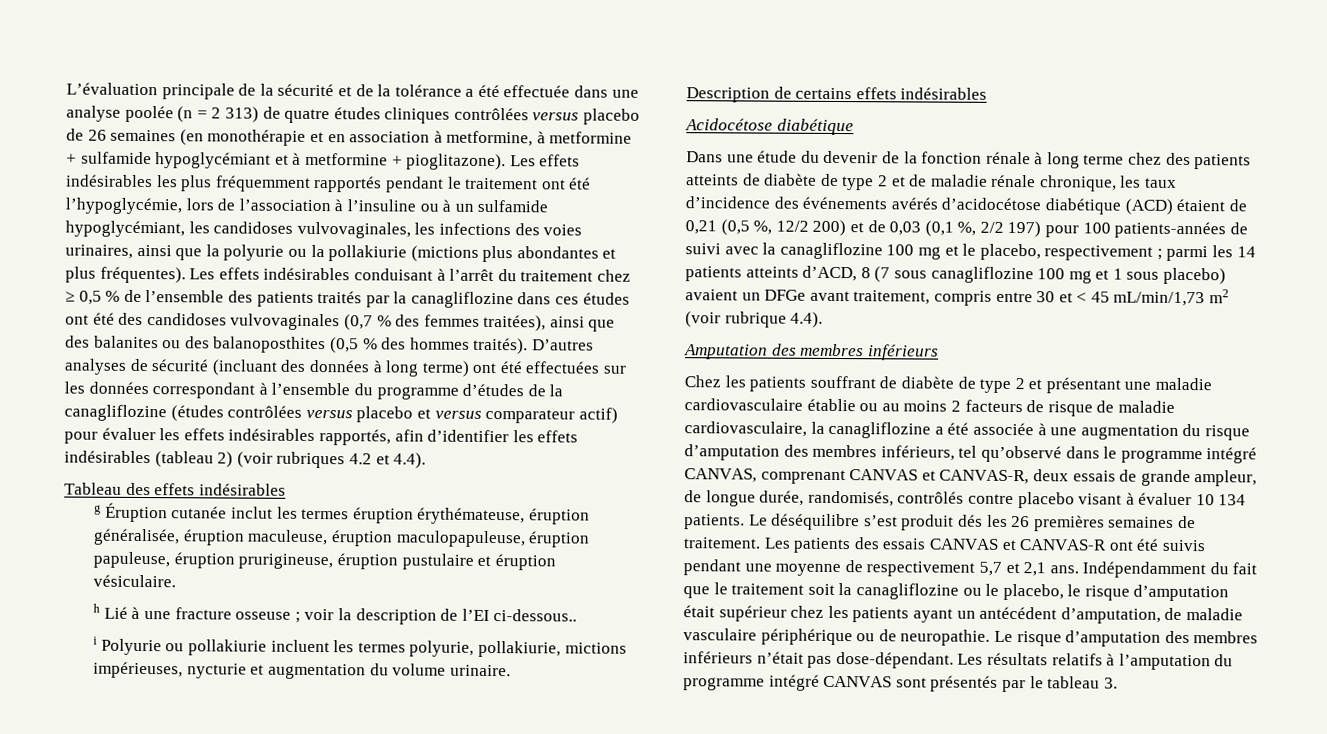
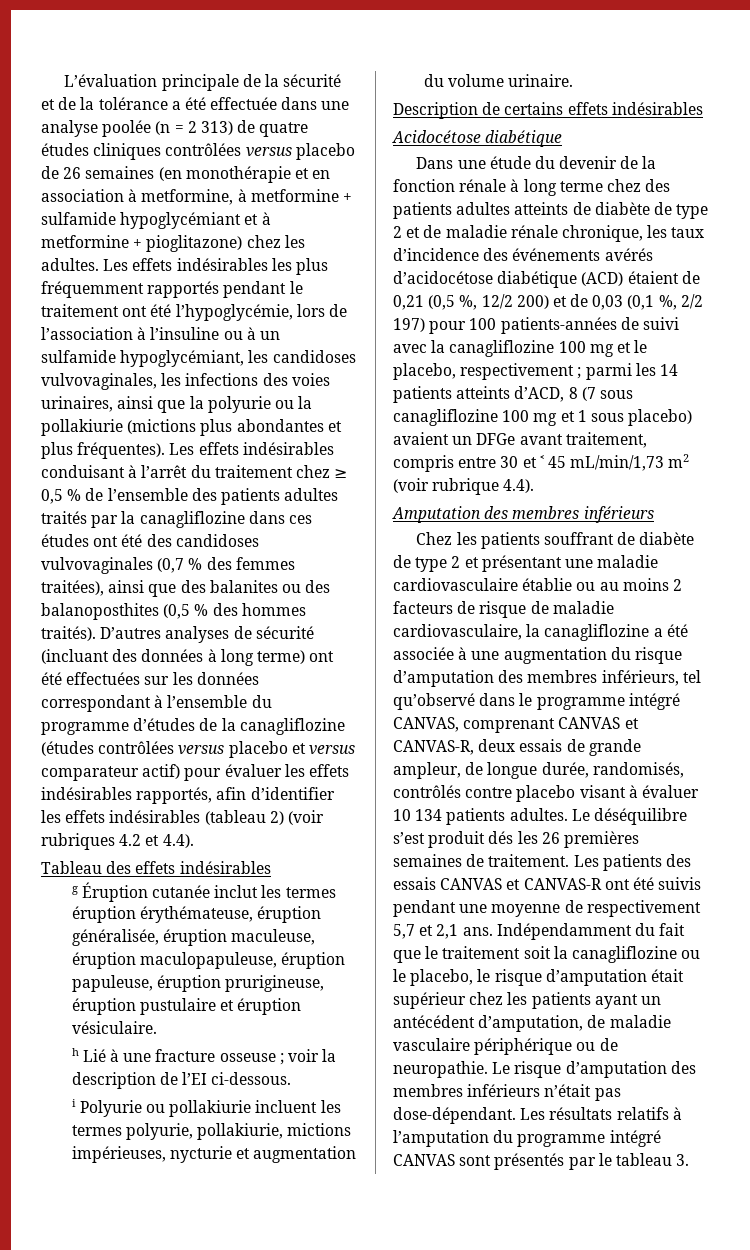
[406,153,507,171] pioglitazone). -> [146,235,305,252] [41,258,99,271] pioglitazone) chez les adultes.
(314, 299) none -> [284,488,339,501] adultes
[493,609,578,622] ci-dessous.. -> [211,1072,292,1085] ci-dessous.
(1252, 162) none -> [456,202,511,215] adultes
[684,514,745,530] patients. -> [446,808,568,825] patients adultes.

